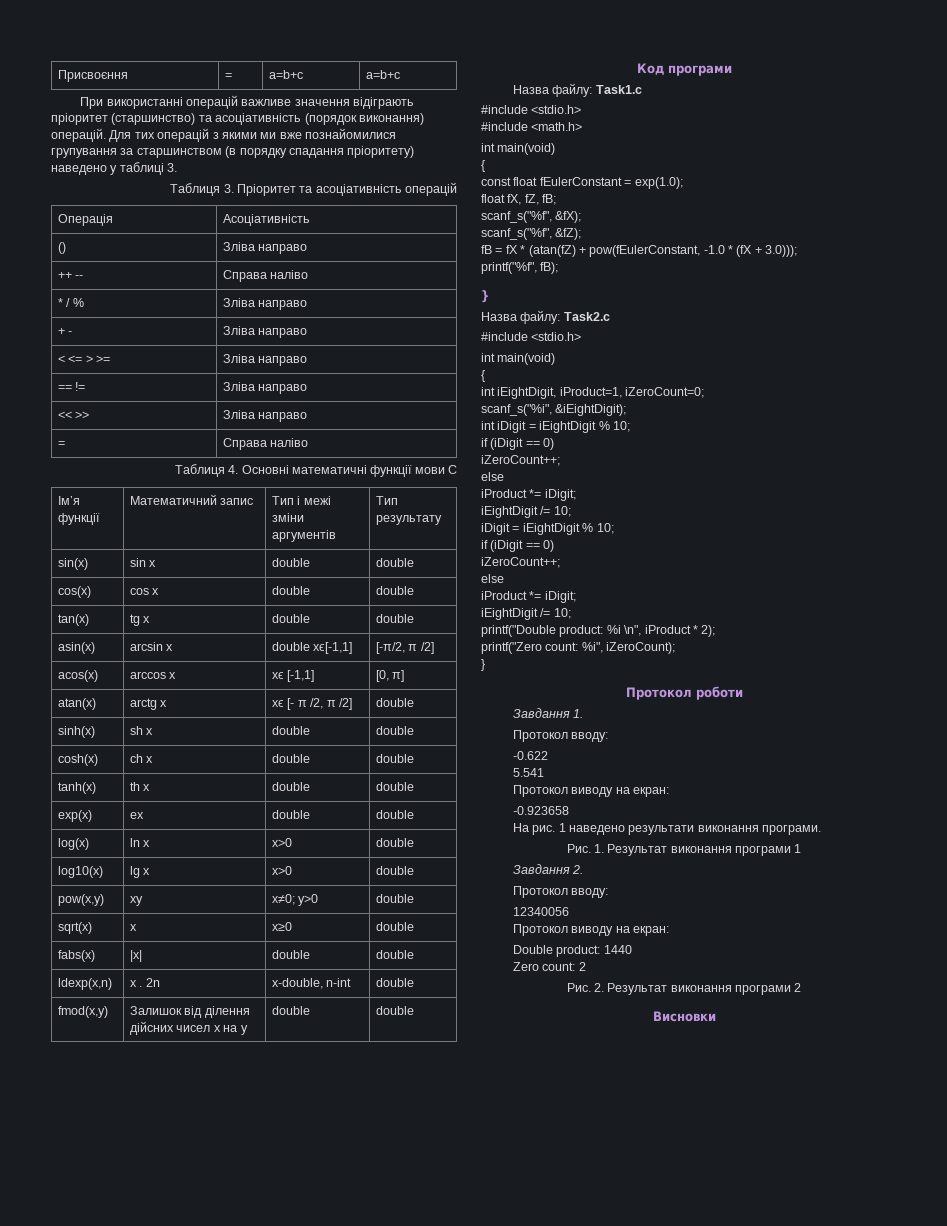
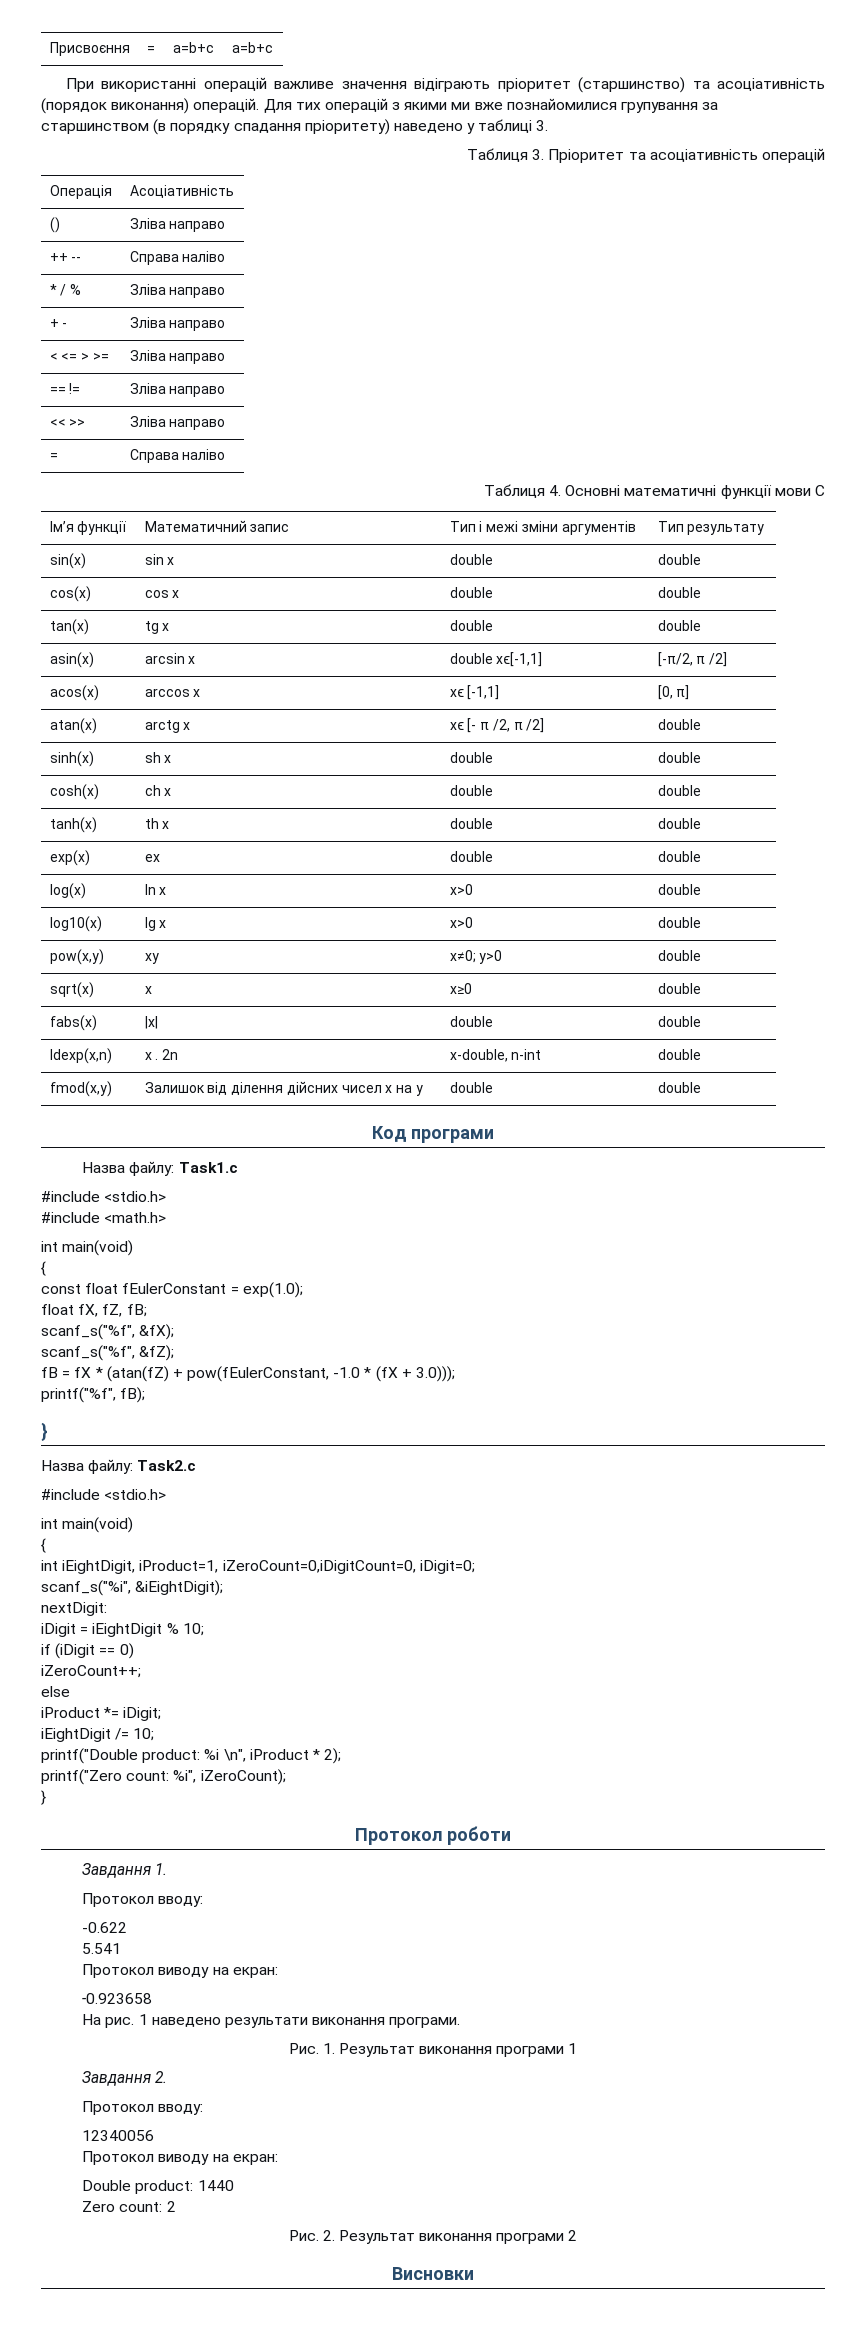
[625,387,705,398] iZeroCount=0; -> [222,1560,475,1574] iZeroCount=0,iDigitCount=0, iDigit=0;
[481,421,630,433] [481,438,555,450] [481,455,560,466] [481,472,504,481] [481,489,576,501] [481,506,571,518] int iDigit = iEightDigit % 10; // if (iDigit == 0) // iZeroCount++; // else // iProduct *= iDigit; // iEightDigit /= 10; -> [41,1602,107,1616] nextDigit:

